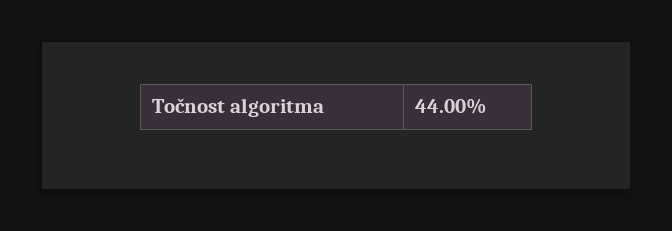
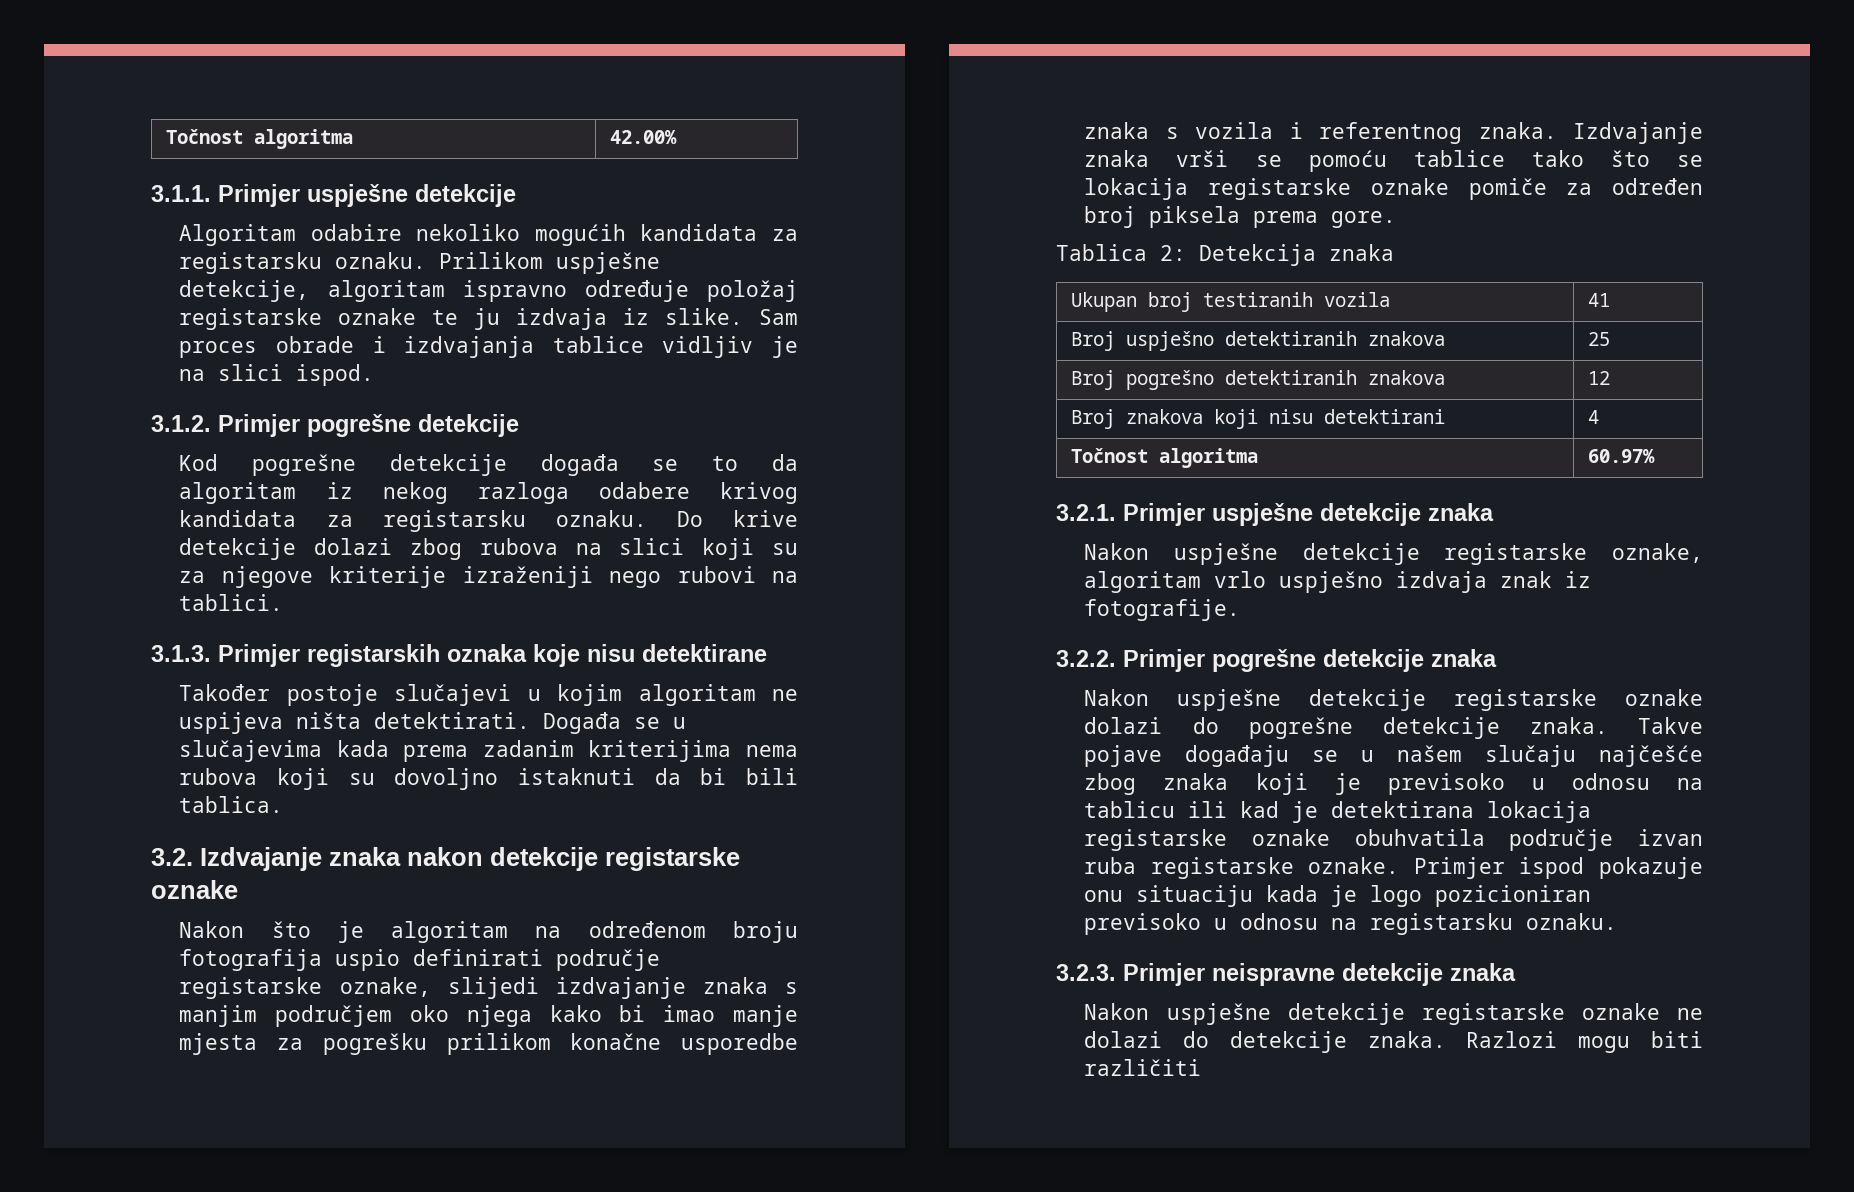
[151,98,325,117] [414,98,487,114] Točnost algoritma | 44.00% -> [166,129,354,149] [610,130,678,144] [151,184,516,207] [179,224,798,246] [179,252,661,274] [179,280,798,302] [179,308,798,330] [179,336,798,358] [179,364,375,386] [151,414,519,437] [179,454,798,476] [179,482,798,504] [179,510,798,532] [179,538,798,560] [179,566,798,588] [179,594,284,611] [151,644,767,667] [179,684,798,706] [179,712,687,734] [179,740,798,762] [179,768,798,790] [179,796,284,813] [151,847,740,871] [151,880,238,899] [179,921,798,943] [179,949,661,971] [179,977,798,999] [179,1005,798,1027] [179,1033,798,1055] [1084,122,1703,144] [1084,150,1703,172] [1084,178,1703,200] [1084,206,1397,228] [1056,244,1394,266] [1071,292,1391,312] [1588,293,1611,307] [1071,331,1446,351] [1588,332,1611,346] [1071,370,1446,390] [1588,371,1611,385] [1071,409,1446,429] [1588,410,1600,424] [1071,448,1259,468] [1588,449,1656,463] [1056,503,1494,526] [1084,543,1703,565] [1084,571,1592,593] [1084,599,1241,621] [1056,649,1497,672] [1084,689,1703,711] [1084,717,1703,739] [1084,745,1703,767] [1084,773,1703,795] [1084,801,1592,823] [1084,829,1703,851] [1084,857,1703,879] [1084,885,1592,907] [1084,913,1618,935] [1056,963,1516,986] [1084,1003,1703,1025] [1084,1031,1703,1053] [1084,1059,1202,1076] Točnost algoritma | 42.00% // 3.1.1. Primjer uspješne detekcije // Algoritam odabire nekoliko mogućih kandidata za registarsku oznaku. Prilikom uspješne detekcije, algoritam ispravno određuje položaj registarske oznake te ju izdvaja iz slike. Sam proces obrade i izdvajanja tablice vidljiv je na slici ispod. // 3.1.2. Primjer pogrešne detekcije // Kod pogrešne detekcije događa se to da algoritam iz nekog razloga odabere krivog kandidata za registarsku oznaku. Do krive detekcije dolazi zbog rubova na slici koji su za njegove kriterije izraženiji nego rubovi na tablici. // 3.1.3. Primjer registarskih oznaka koje nisu detektirane // Također postoje slučajevi u kojim algoritam ne uspijeva ništa detektirati. Događa se u slučajevima kada prema zadanim kriterijima nema rubova koji su dovoljno istaknuti da bi bili tablica. // 3.2. Izdvajanje znaka nakon detekcije registarske oznake // Nakon što je algoritam na određenom broju fotografija uspio definirati područje registarske oznake, slijedi izdvajanje znaka s manjim područjem oko njega kako bi imao manje mjesta za pogrešku prilikom konačne usporedbe znaka s vozila i referentnog znaka. Izdvajanje znaka vrši se pomoću tablice tako što se lokacija registarske oznake pomiče za određen broj piksela prema gore. // Tablica 2: Detekcija znaka // Ukupan broj testiranih vozila | 41 // Broj uspješno detektiranih znakova | 25 // Broj pogrešno detektiranih znakova | 12 // Broj znakova koji nisu detektirani | 4 // Točnost algoritma | 60.97% // 3.2.1. Primjer uspješne detekcije znaka // Nakon uspješne detekcije registarske oznake, algoritam vrlo uspješno izdvaja znak iz fotografije. // 3.2.2. Primjer pogrešne detekcije znaka // Nakon uspješne detekcije registarske oznake dolazi do pogrešne detekcije znaka. Takve pojave događaju se u našem slučaju najčešće zbog znaka koji je previsoko u odnosu na tablicu ili kad je detektirana lokacija registarske oznake obuhvatila područje izvan ruba registarske oznake. Primjer ispod pokazuje onu situaciju kada je logo pozicioniran previsoko u odnosu na registarsku oznaku. // 3.2.3. Primjer neispravne detekcije znaka // Nakon uspješne detekcije registarske oznake ne dolazi do detekcije znaka. Razlozi mogu biti različiti

